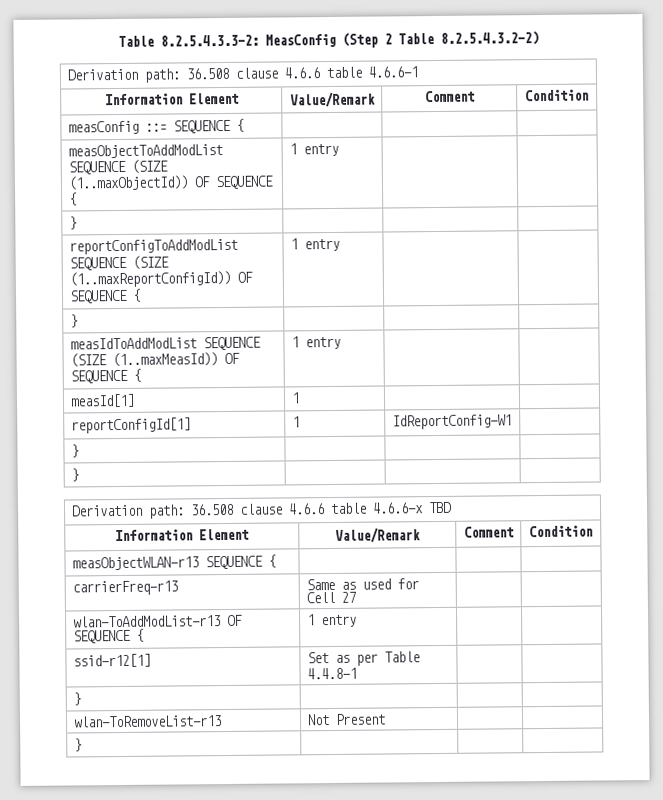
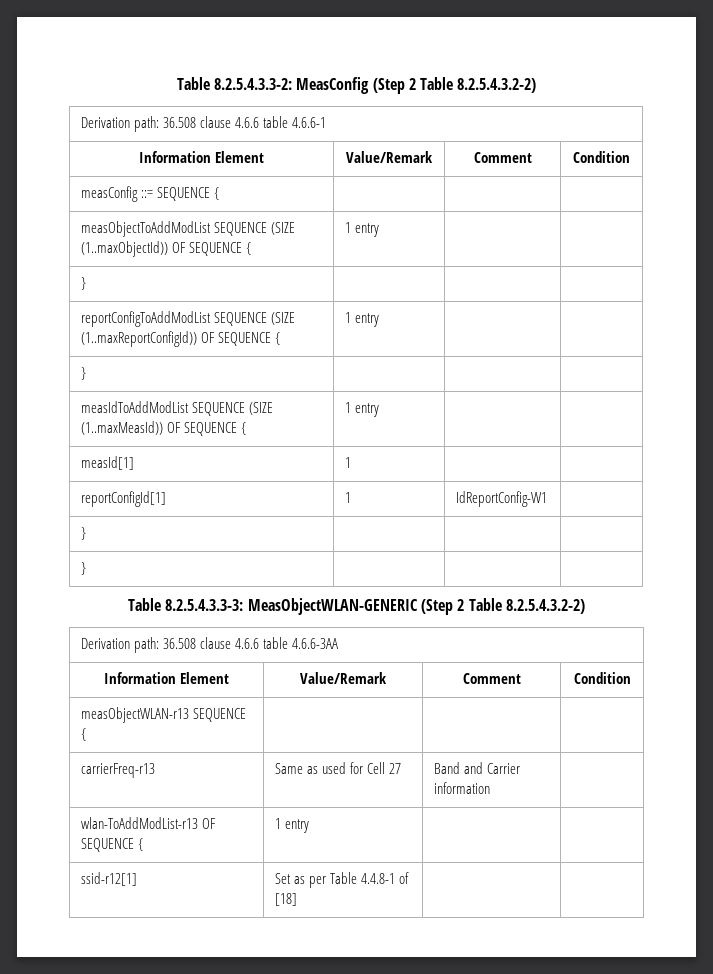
[70,501,452,519] // Derivation path: 36.508 clause 4.6.6 table 4.6.6-x TBD -> [128,598,585,615] [81,637,338,653] // Table 8.2.5.4.3.3-3: MeasObjectWLAN-GENERIC (Step 2 Table 8.2.5.4.3.2-2) // Derivation path: 36.508 clause 4.6.6 table 4.6.6-3AA
(356, 597) none -> [434,762,520,774] [434,782,491,794] Band and Carrier information
[72,692,81,706] [72,715,222,728] [306,713,386,726] [73,738,82,752] | | // } | | | // wlan-ToRemoveList-r13 | Not Present | | // } | -> [398,872,409,884] [275,893,298,906] of [18]

